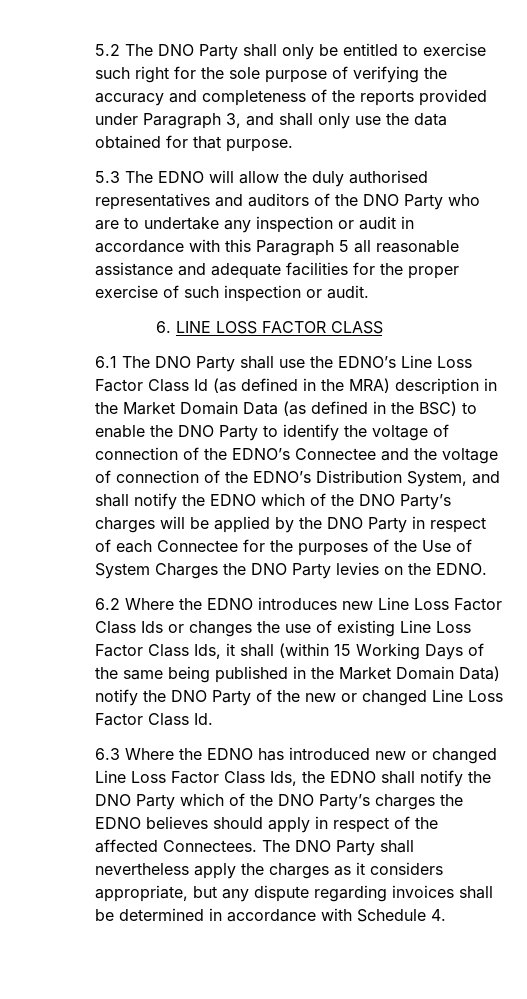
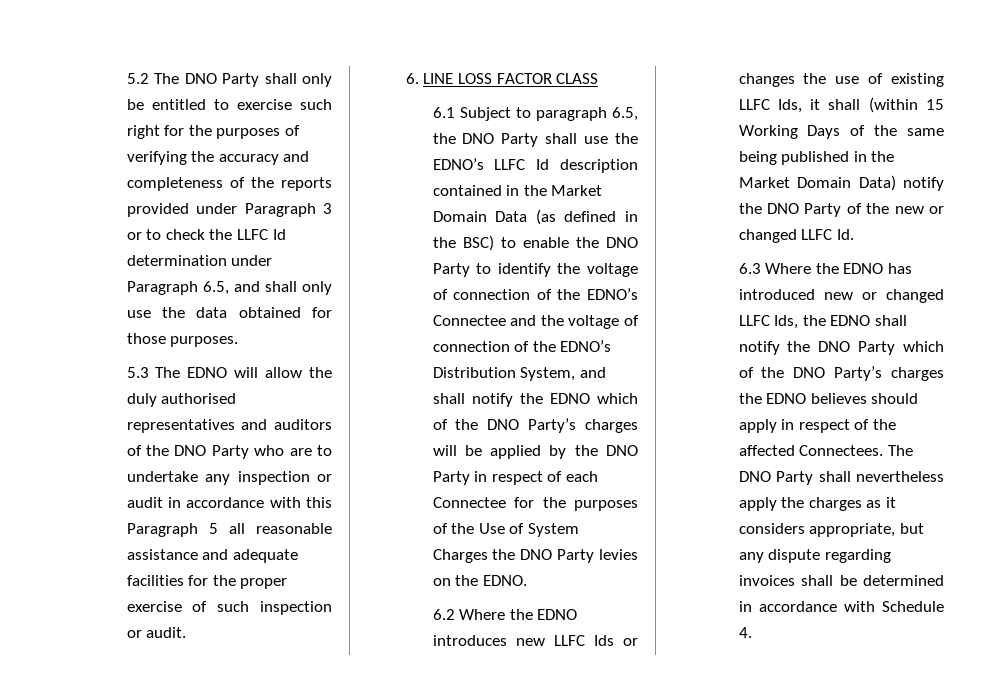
[228,67,327,83] sole purpose -> [216,128,281,139] purposes
[225,113,241,128] 3, -> [323,203,332,214] [126,229,286,240] [126,255,273,266] [126,281,229,295] 3 or to check the LLFC Id determination under Paragraph 6.5,
[192,136,293,152] that purpose. -> [126,333,239,347] those purposes.
[121,356,150,368] The -> [459,107,638,121] [432,133,456,144] Subject to paragraph 6.5, the
[400,355,472,368] [94,378,479,395] Line Loss Factor Class Id (as defined in the MRA) description -> [494,159,638,173] [432,185,502,196] LLFC Id description contained
[377,597,502,611] [94,621,136,634] Line Loss Factor Class -> [553,635,585,646] LLFC
[399,620,471,633] [94,644,189,657] Line Loss Factor Class -> [738,99,770,110] LLFC
[431,689,503,702] [94,713,189,726] Line Loss Factor Class -> [801,229,833,240] LLFC
[94,770,265,784] Line Loss Factor Class -> [738,315,770,326] LLFC

